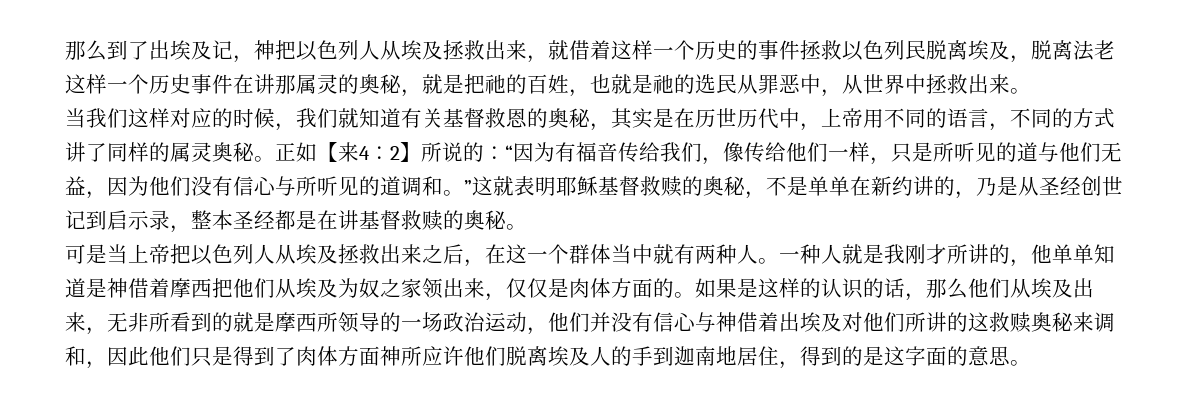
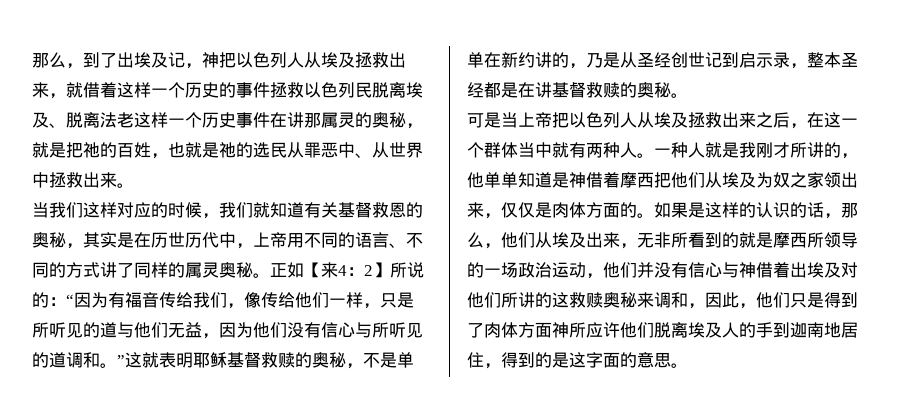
[65,40,107,61] 那么 -> [32,52,83,69] 那么，
[1010,55,1031,63] ， -> [49,123,66,128] 、
[821,89,842,97] ， -> [355,153,372,158] 、
[989,123,1010,131] ， -> [389,243,406,248] 、
(968, 288) none -> [484,243,501,249] ，
(149, 356) none -> [739,303,756,309] ，

